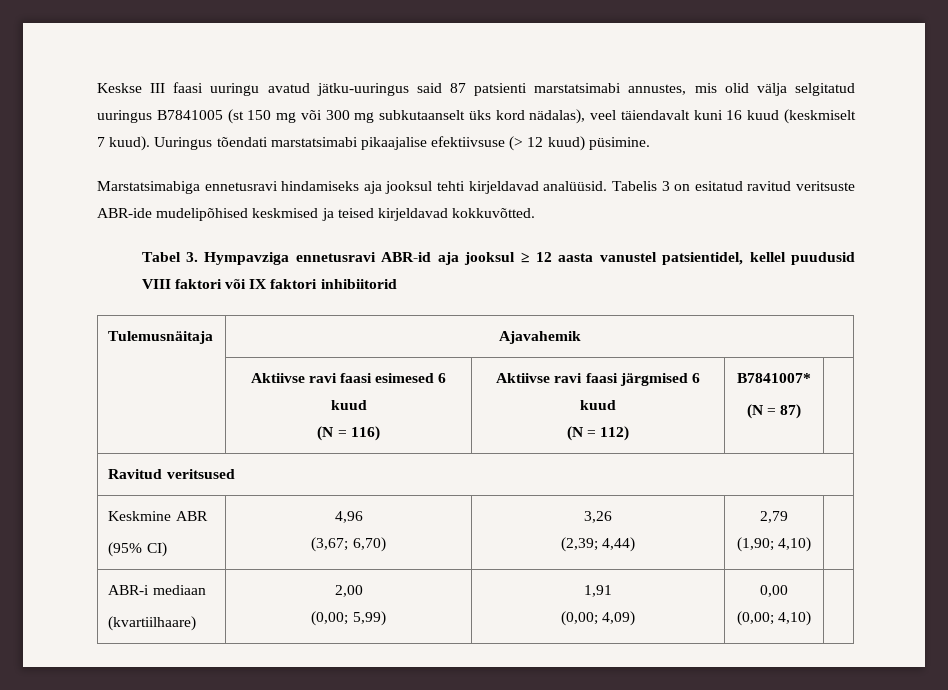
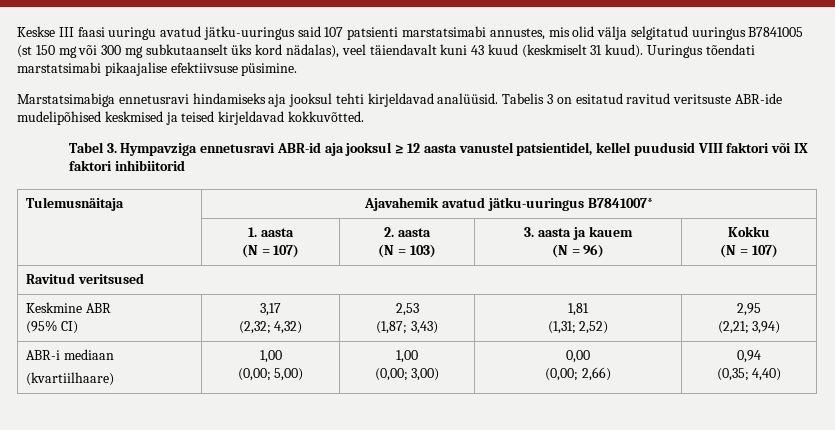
[450,83,466,93] 87 -> [324,27,344,37] 107
[726,110,743,120] 16 -> [471,45,485,55] 43
[97,137,105,147] 7 -> [590,45,603,55] 31
[509,136,585,151] (> 12 kuud) -> (238, 67) none
[250,373,447,383] [330,400,367,410] [317,426,380,441] [496,373,700,386] [580,400,616,410] [566,426,630,441] [737,373,811,383] [746,404,802,419] // | Aktiivse ravi faasi esimesed 6 kuud // (N = 116) | Aktiivse ravi faasi järgmised 6 kuud // (N = 112) | B7841007* // (N = 87) | -> [442,197,653,211] [248,227,294,237] [241,244,300,258] [384,227,431,237] [378,244,436,258] [524,226,633,240] [551,244,605,258] [728,226,770,237] [720,244,778,258] avatud jätku-uuringus B7841007* // | 1. aasta // (N = 107) | 2. aasta // (N = 103) | 3. aasta ja kauem // (N = 96) | Kokku // (N = 107)
[334,511,363,523] [311,537,386,552] [584,511,612,523] [560,537,636,552] [760,511,788,523] [736,537,812,552] 4,96 // (3,67; 6,70) | 3,26 // (2,39; 4,44) | 2,79 // (1,90; 4,10) | -> [260,303,281,316] [238,321,303,334] [395,303,419,316] [376,321,438,334] [568,303,589,316] [547,321,609,334] [737,303,761,316] [717,321,781,334] 3,17 // (2,32; 4,32) | 2,53 // (1,87; 3,43) | 1,81 // (1,31; 2,52) | 2,95 // (2,21; 3,94)
[334,585,363,597] [311,611,386,626] [584,585,612,597] [560,611,636,626] 2,00 // (0,00; 5,99) | 1,91 // (0,00; 4,09) -> [259,350,282,363] [237,368,304,381] [396,350,418,363] [374,368,440,381] 1,00 // (0,00; 5,00) | 1,00 // (0,00; 3,00)
[778,611,812,626] 4,10) | -> [581,367,611,381] [737,350,761,363] [716,368,782,381] 2,66) | 0,94 // (0,35; 4,40)

